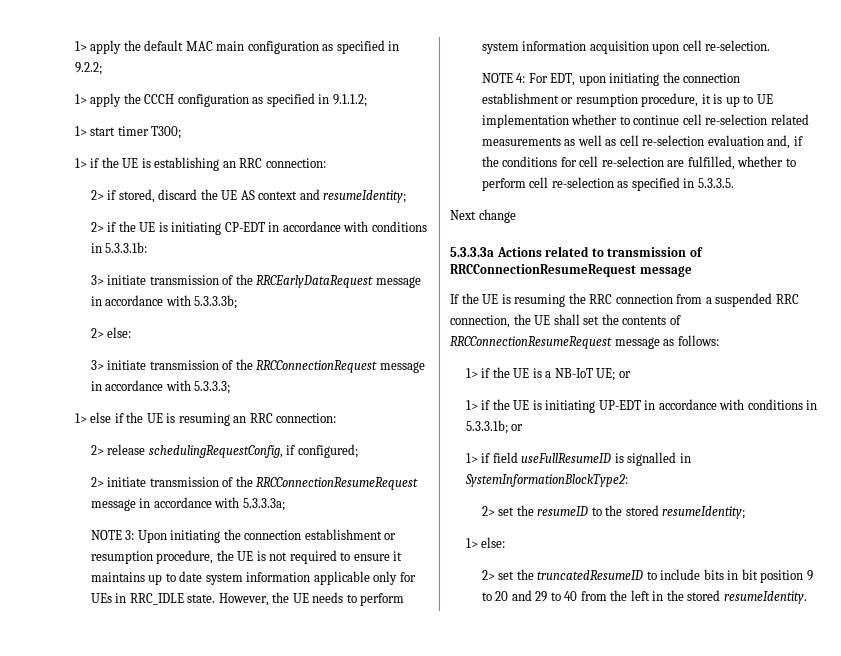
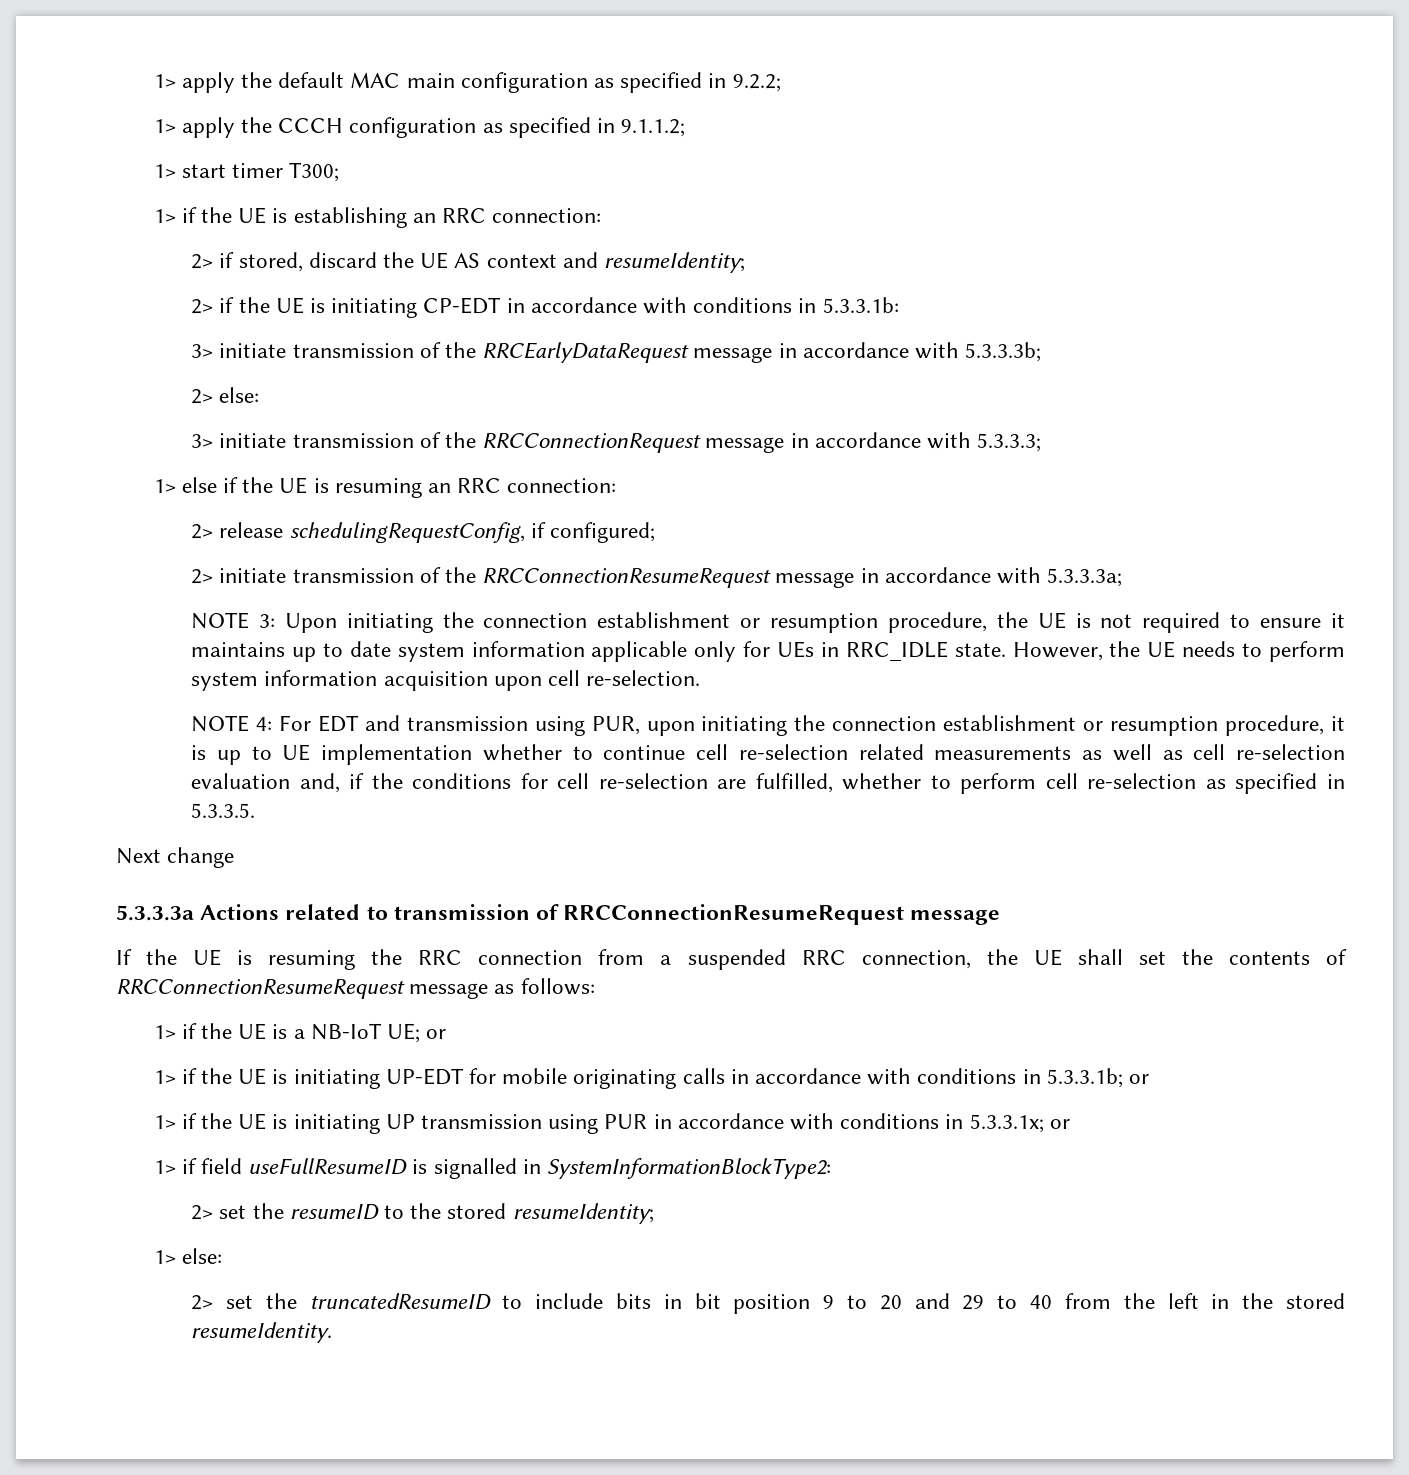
[550,73,576,86] EDT, -> [317,715,640,736] EDT and transmission using PUR,
(641, 405) none -> [469,1068,725,1089] for mobile originating calls
(524, 427) none -> [153,1113,1070,1134] // 1> if the UE is initiating UP transmission using PUR in accordance with conditions in 5.3.3.1x; or

